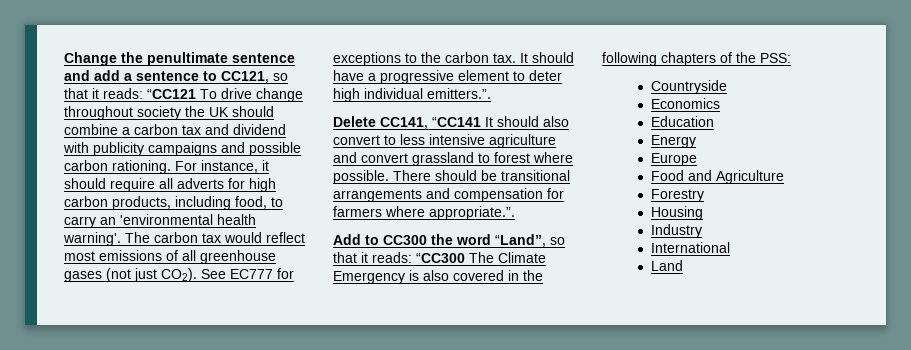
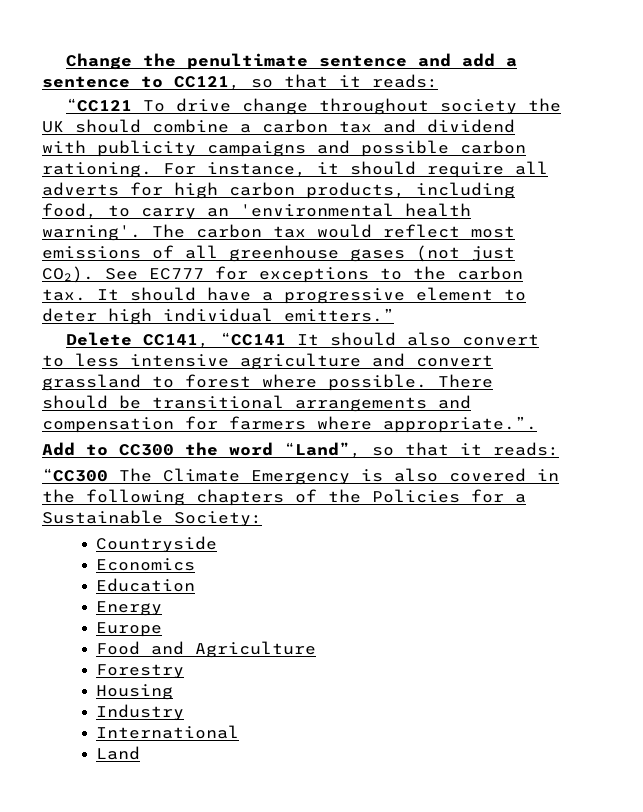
(143, 93) none -> (438, 81) //
[427,88,491,99] emitters.”. -> [284,308,394,322] emitters.”
(412, 257) none -> (559, 449) //
[760,53,791,63] PSS: -> [372,489,526,503] [42,510,262,527] Policies for a Sustainable Society:

